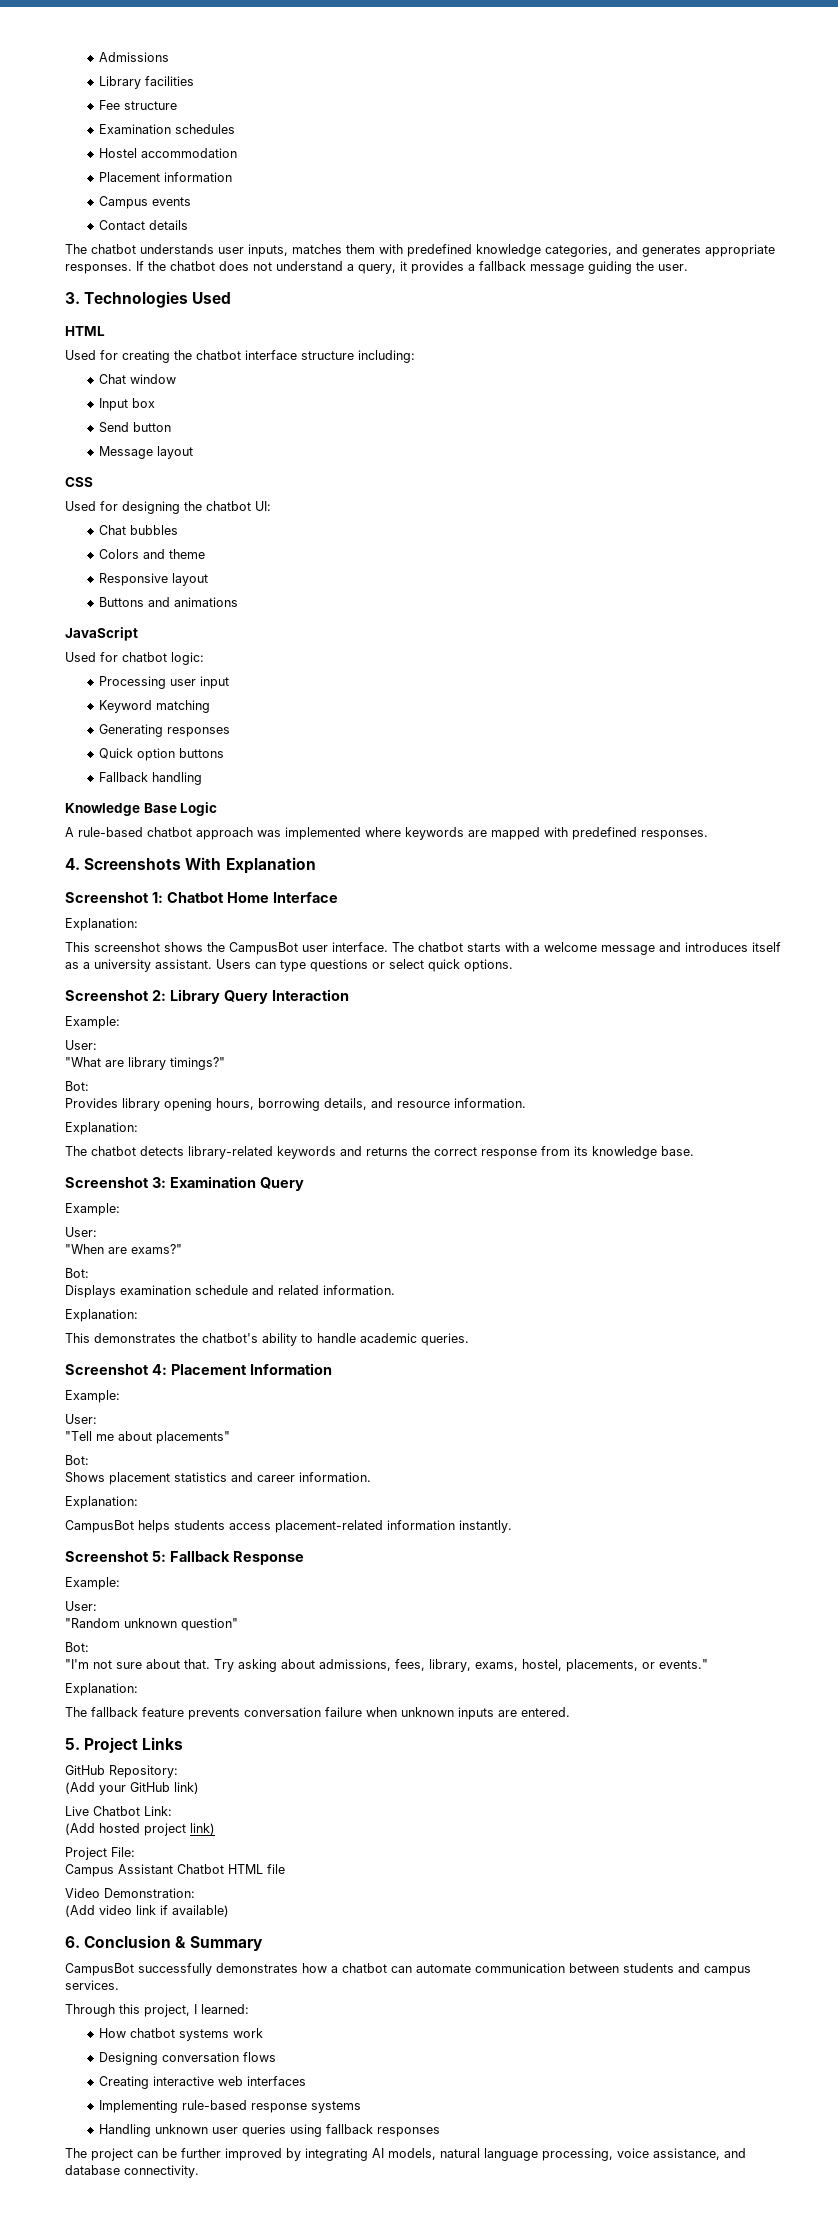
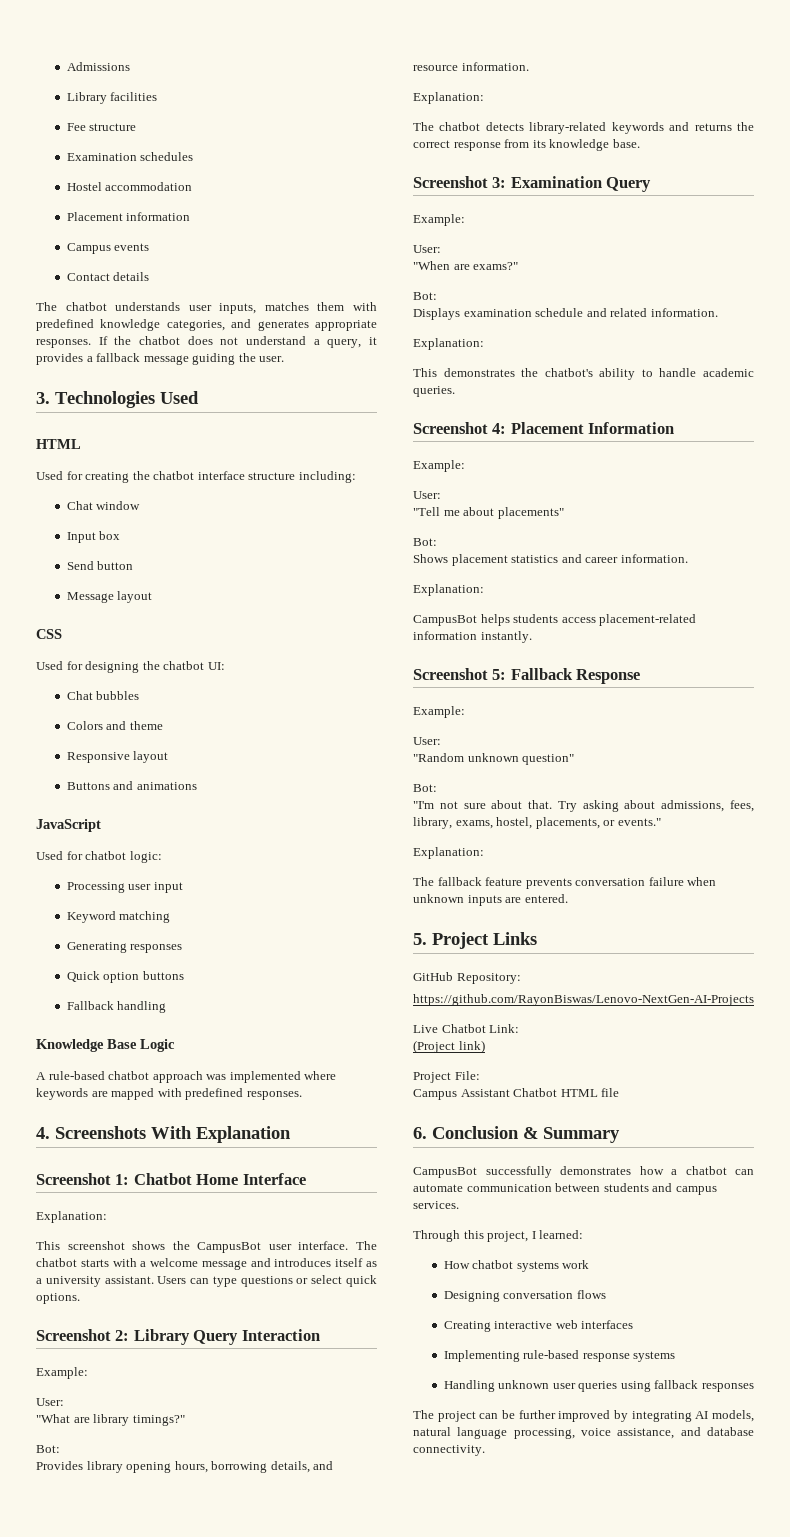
[65,1782,199,1795] (Add your GitHub link) -> [413,994,754,1006] https://github.com/RayonBiswas/Lenovo-NextGen-AI-Projects
[65,1823,186,1836] (Add hosted project -> [413,1040,455,1053] (Project
[65,1888,195,1898] [65,1905,229,1917] // Video Demonstration: // (Add video link if available) -> (620, 1092) none

